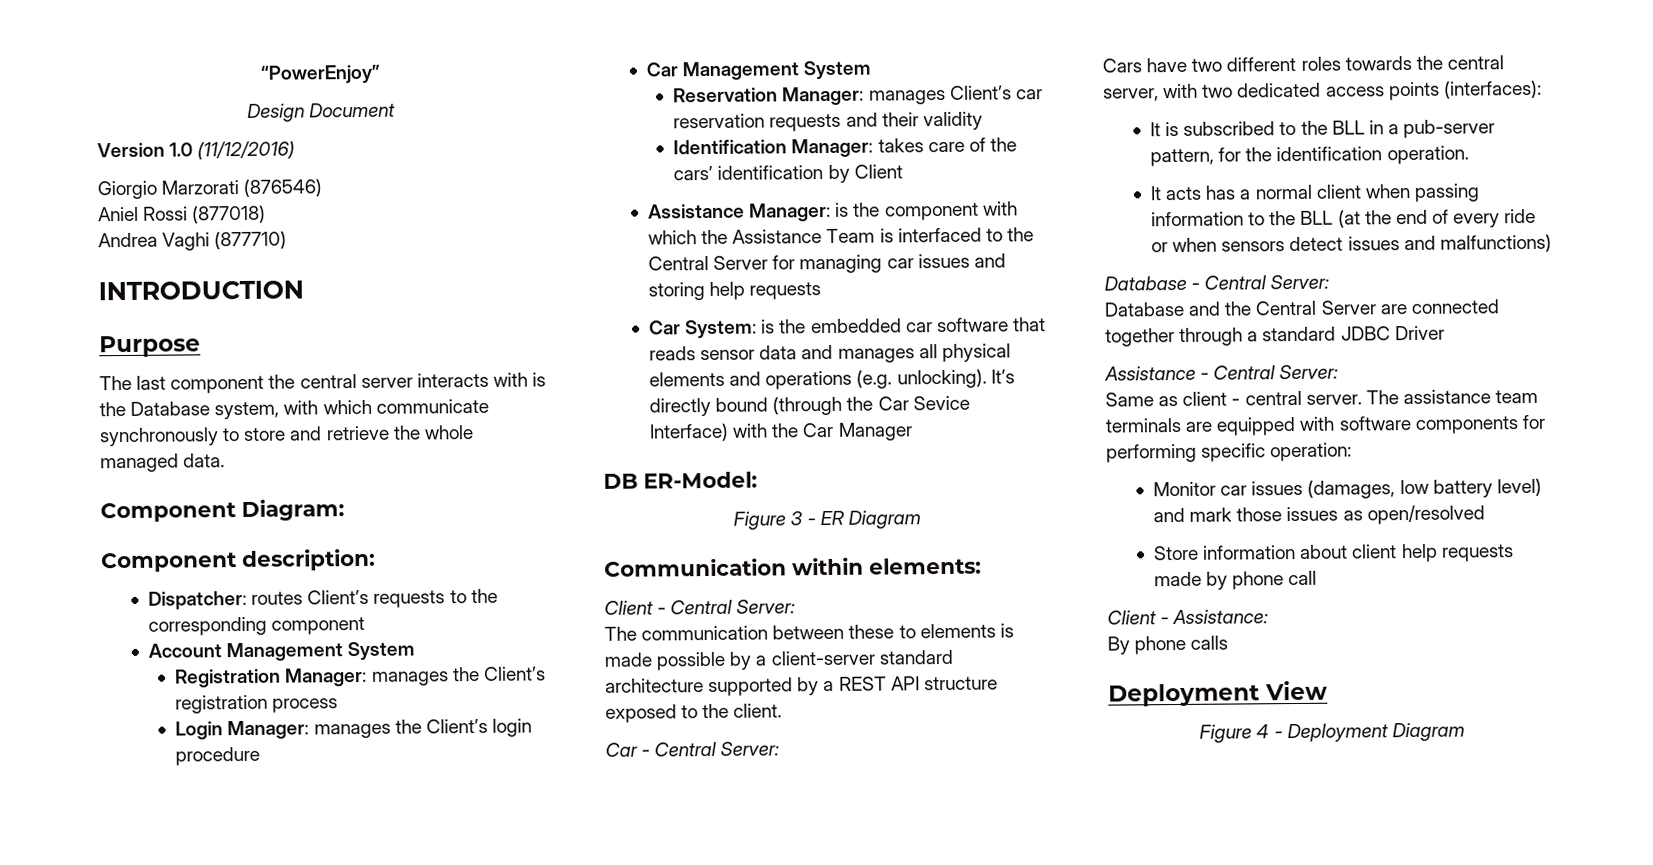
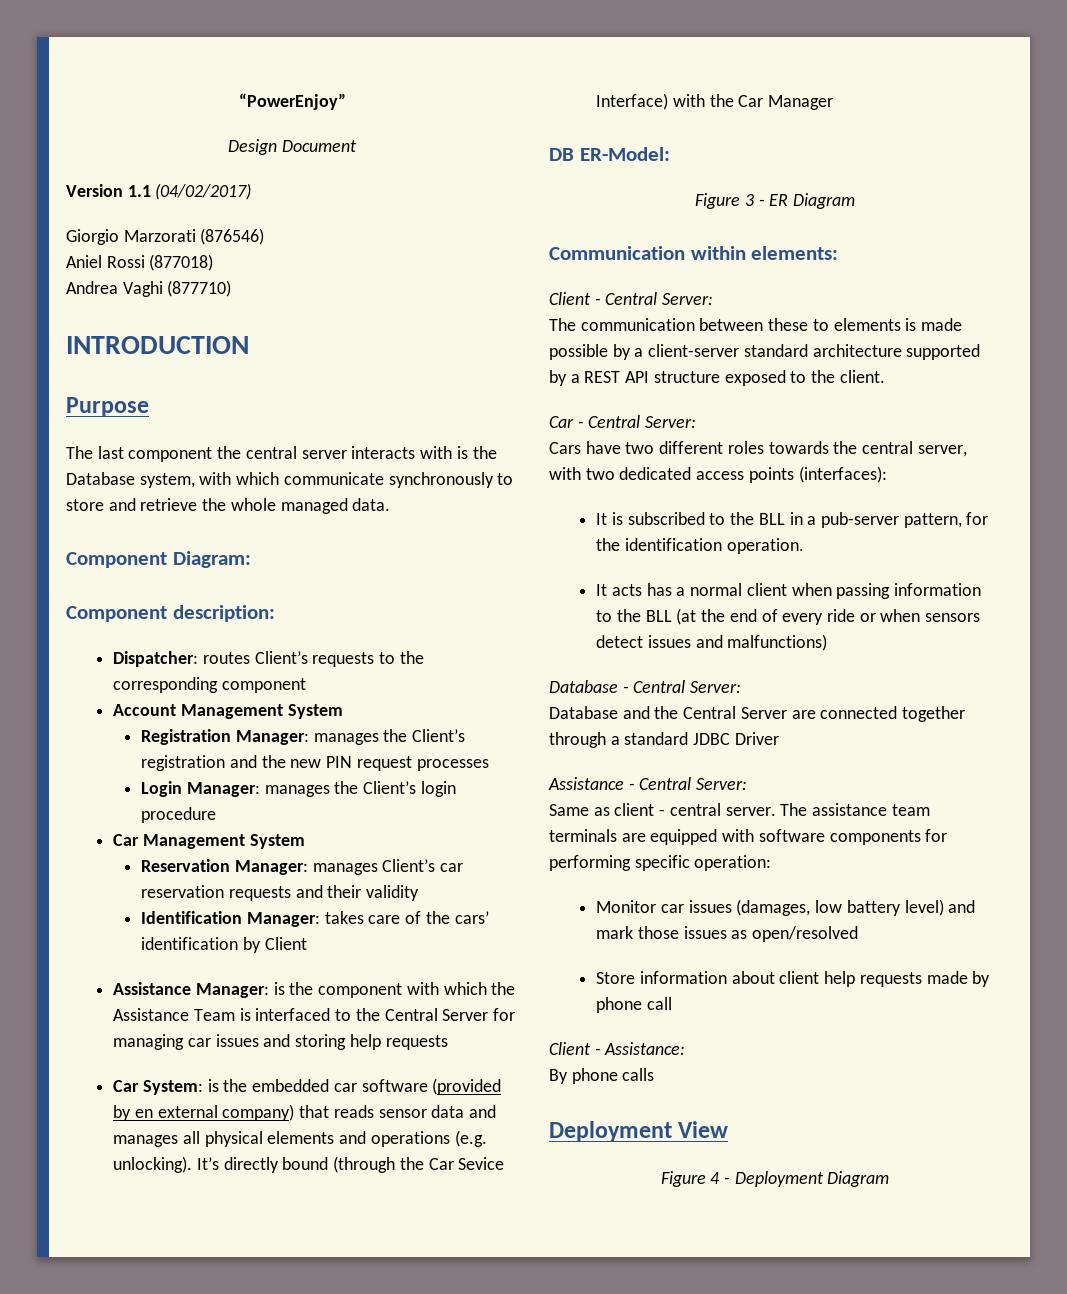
[169,140,296,160] 1.0 (11/12/2016) -> [127,183,252,200] 1.1 (04/02/2017)
[272,698,339,713] process -> [229,755,489,771] and the new PIN request processes
(1009, 325) none -> [432,1078,502,1095] [113,1104,295,1121] (provided by en external company)

